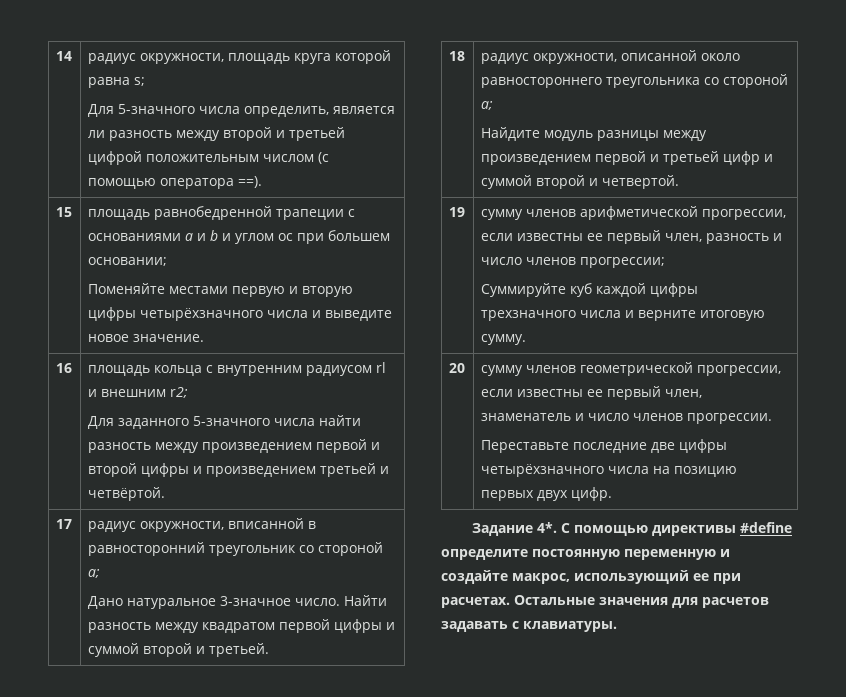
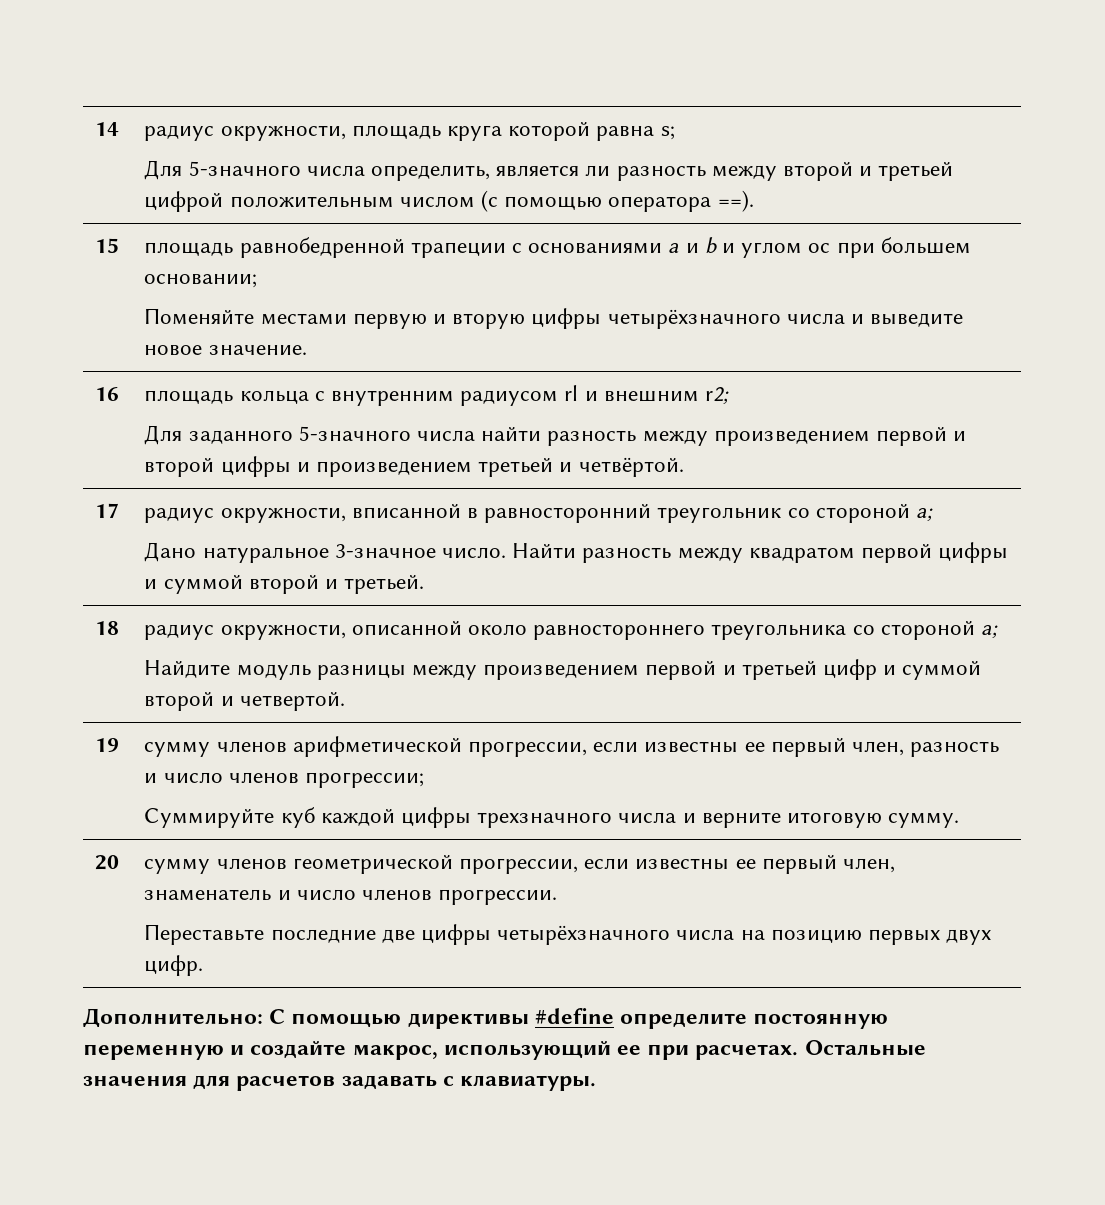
[471,522,557,536] Задание 4*. -> [83,1008,263,1028] Дополнительно:

